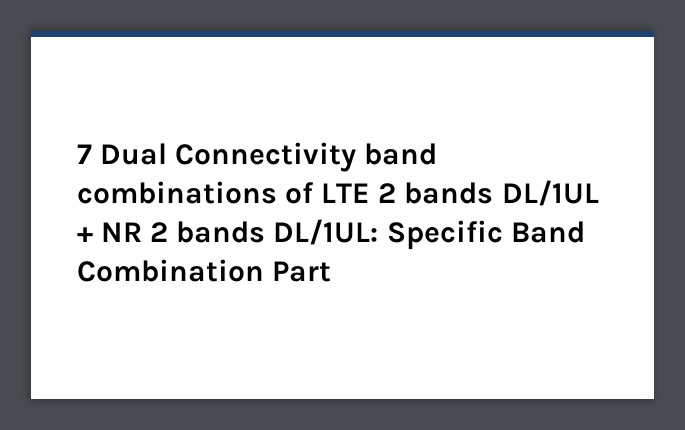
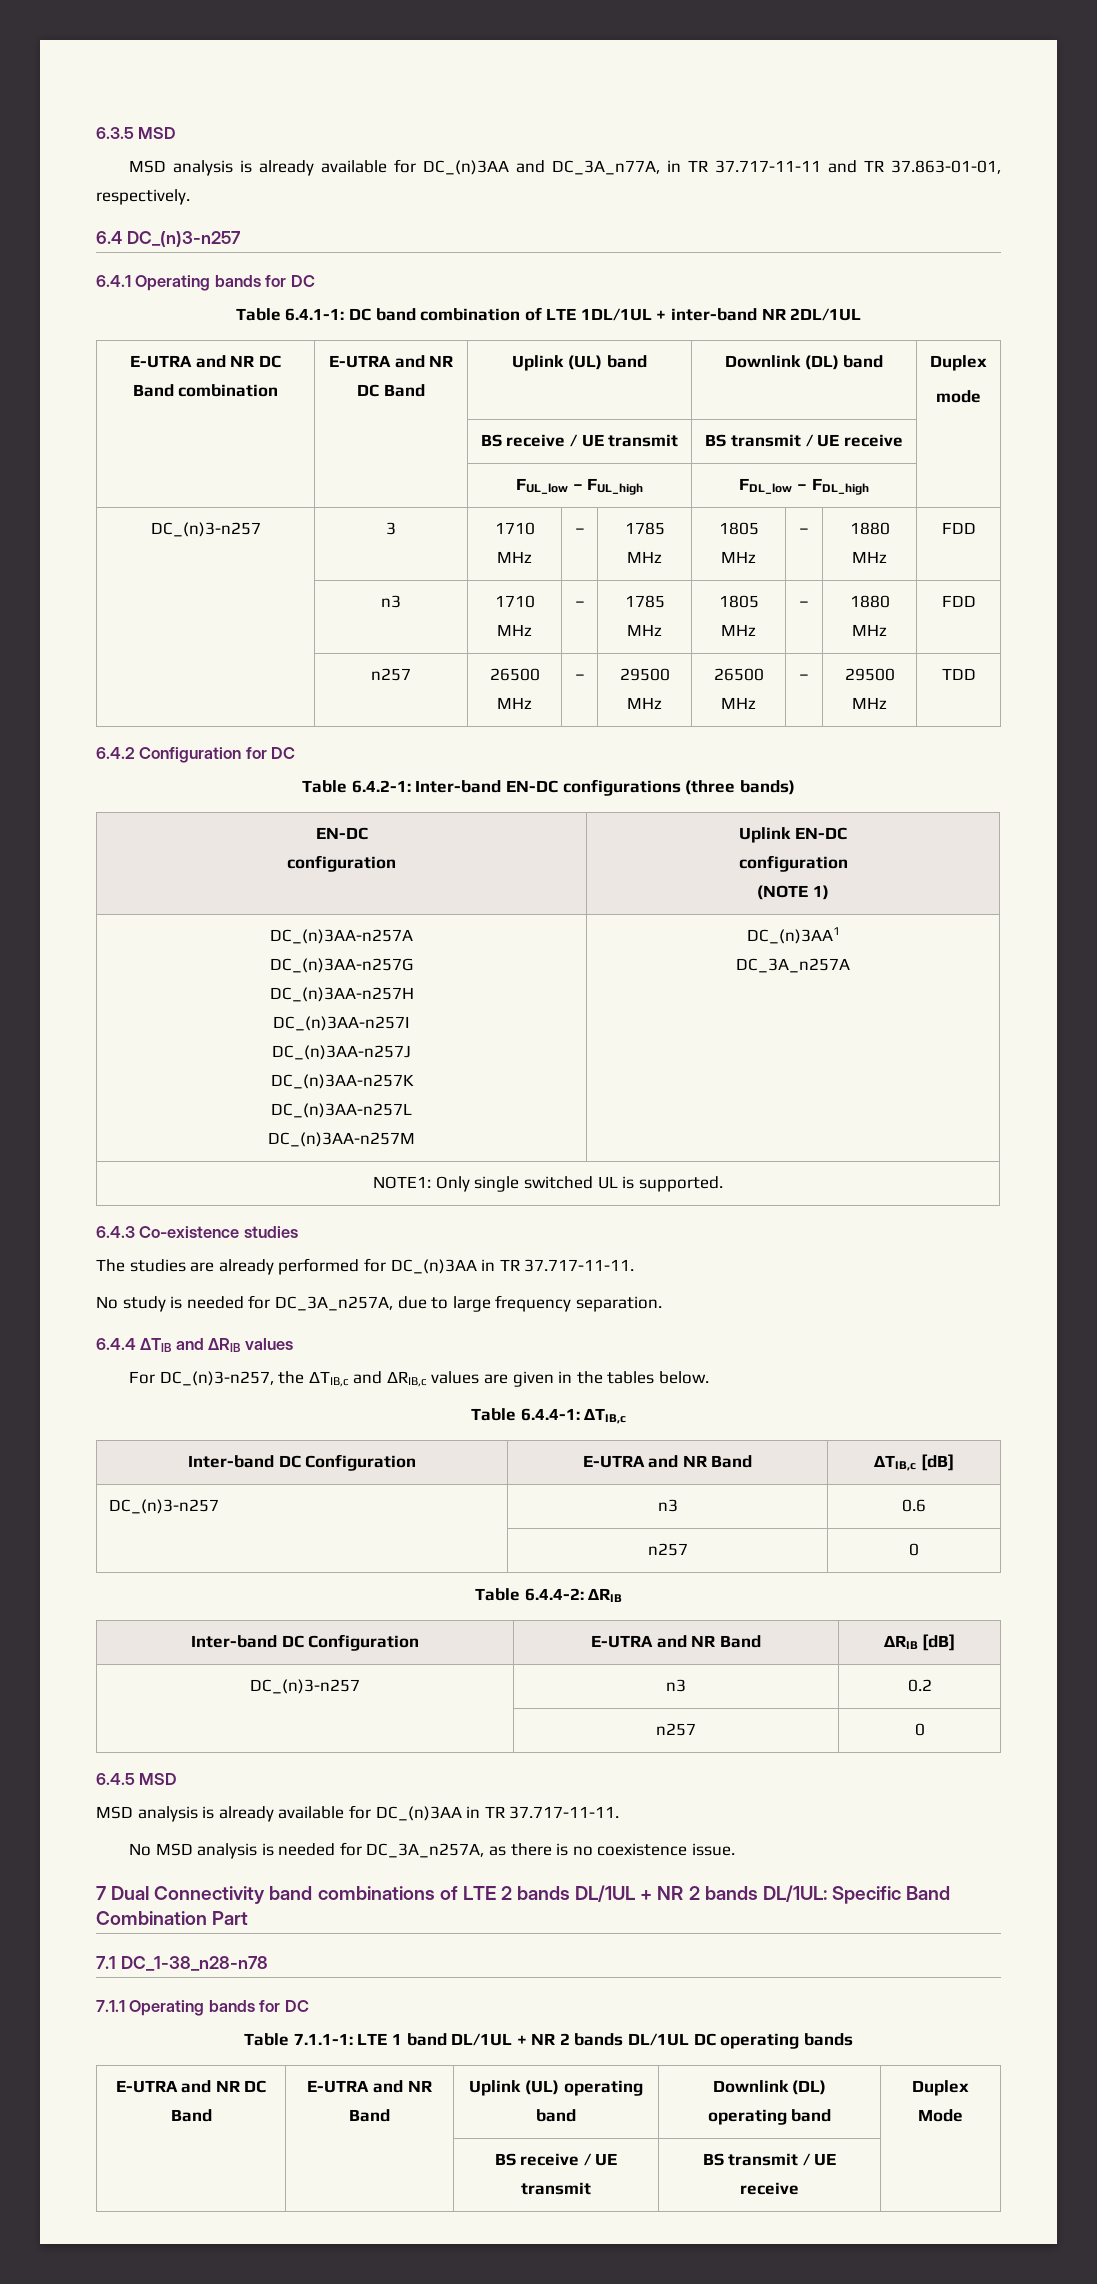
(77, 154) none -> [96,127,177,139] [128,159,1001,176] [96,189,190,205] [96,231,241,247] [96,275,315,291] [235,307,862,321] [130,355,281,368] [132,384,279,397] [328,355,454,368] [357,384,425,397] [512,355,647,371] [724,355,884,370] [930,355,987,371] [936,390,981,403] [480,434,679,447] [705,434,903,447] [515,478,644,495] [739,478,869,495] [150,522,261,537] [386,522,396,535] [494,522,535,535] [497,551,532,563] [574,528,585,534] [624,522,665,535] [627,551,662,563] [718,522,759,535] [721,551,756,563] [799,528,809,534] [849,522,890,535] [852,551,887,563] [941,522,976,534] [381,595,401,608] [494,595,535,608] [497,624,532,636] [574,601,585,607] [624,595,665,608] [627,624,662,636] [718,595,759,608] [721,624,756,636] [799,601,809,607] [849,595,890,608] [852,624,887,636] [941,595,976,607] [371,668,411,681] [489,668,540,681] [497,697,532,709] [574,674,585,680] [619,668,670,681] [627,697,662,709] [713,668,764,681] [721,697,756,709] [799,674,809,680] [844,668,895,681] [852,697,887,709] [941,668,976,680] [96,747,296,763] [302,779,795,796] [315,827,368,840] [287,855,396,872] [739,827,847,843] [738,855,848,872] [757,885,829,900] [270,929,413,944] [270,958,413,973] [269,987,414,1002] [273,1016,410,1031] [272,1045,411,1060] [270,1074,414,1089] [271,1103,412,1118] [268,1132,415,1147] [746,927,840,944] [736,958,850,973] [373,1176,723,1192] [96,1226,298,1238] [96,1258,635,1275] [96,1295,662,1312] [96,1338,293,1352] [128,1371,709,1387] [470,1408,627,1424] [187,1454,417,1471] [582,1455,753,1468] [873,1454,954,1471] [108,1499,219,1514] [657,1499,678,1512] [902,1499,926,1512] [647,1543,688,1556] [909,1543,919,1556] [474,1588,623,1602] [190,1634,420,1651] [591,1635,761,1648] [882,1634,956,1651] [250,1679,360,1694] [666,1679,686,1692] [907,1679,932,1692] [656,1723,696,1736] [914,1723,925,1736] [96,1773,178,1785] [96,1805,620,1822] [128,1842,735,1859] 6.3.5 MSD // MSD analysis is already available for DC_(n)3AA and DC_3A_n77A, in TR 37.717-11-11 and TR 37.863-01-01, respectively. // 6.4 DC_(n)3-n257 // 6.4.1 Operating bands for DC // Table 6.4.1-1: DC band combination of LTE 1DL/1UL + inter-band NR 2DL/1UL // E-UTRA and NR DC Band combination | E-UTRA and NR DC Band | Uplink (UL) band | Downlink (DL) band | Duplex // mode // | | BS receive / UE transmit | BS transmit / UE receive | // | | FUL_low – FUL_high | FDL_low – FDL_high | // DC_(n)3-n257 | 3 | 1710 MHz | – | 1785 MHz | 1805 MHz | – | 1880 MHz | FDD // | n3 | 1710 MHz | – | 1785 MHz | 1805 MHz | – | 1880 MHz | FDD // | n257 | 26500 MHz | – | 29500 MHz | 26500 MHz | – | 29500 MHz | TDD // 6.4.2 Configuration for DC // Table 6.4.2-1: Inter-band EN-DC configurations (three bands) // EN-DC // configuration | Uplink EN-DC // configuration // (NOTE 1) // DC_(n)3AA-n257A // DC_(n)3AA-n257G // DC_(n)3AA-n257H // DC_(n)3AA-n257I // DC_(n)3AA-n257J // DC_(n)3AA-n257K // DC_(n)3AA-n257L // DC_(n)3AA-n257M | DC_(n)3AA1 // DC_3A_n257A // NOTE1: Only single switched UL is supported. // 6.4.3 Co-existence studies // The studies are already performed for DC_(n)3AA in TR 37.717-11-11. // No study is needed for DC_3A_n257A, due to large frequency separation. // 6.4.4 ∆TIB and ∆RIB values // For DC_(n)3-n257, the ΔTIB,c and ΔRIB,c values are given in the tables below. // Table 6.4.4-1: ΔTIB,c // Inter-band DC Configuration | E-UTRA and NR Band | ΔTIB,c [dB] // DC_(n)3-n257 | n3 | 0.6 // | n257 | 0 // Table 6.4.4-2: ΔRIB // Inter-band DC Configuration | E-UTRA and NR Band | ΔRIB [dB] // DC_(n)3-n257 | n3 | 0.2 // | n257 | 0 // 6.4.5 MSD // MSD analysis is already available for DC_(n)3AA in TR 37.717-11-11. // No MSD analysis is needed for DC_3A_n257A, as there is no coexistence issue. //
(332, 271) none -> [96,1956,268,1971] [96,2000,309,2016] [244,2033,853,2049] [115,2080,267,2093] [170,2109,212,2122] [307,2080,432,2093] [349,2109,390,2122] [469,2080,643,2096] [536,2109,576,2122] [712,2080,827,2095] [707,2109,832,2125] [912,2080,969,2096] [918,2109,963,2122] [494,2153,618,2166] [521,2182,591,2195] [702,2153,837,2166] [740,2182,799,2195] // 7.1 DC_1-38_n28-n78 // 7.1.1 Operating bands for DC // Table 7.1.1-1: LTE 1 band DL/1UL + NR 2 bands DL/1UL DC operating bands // E-UTRA and NR DC Band | E-UTRA and NR Band | Uplink (UL) operating band | Downlink (DL) operating band | Duplex Mode // | | BS receive / UE transmit | BS transmit / UE receive |

